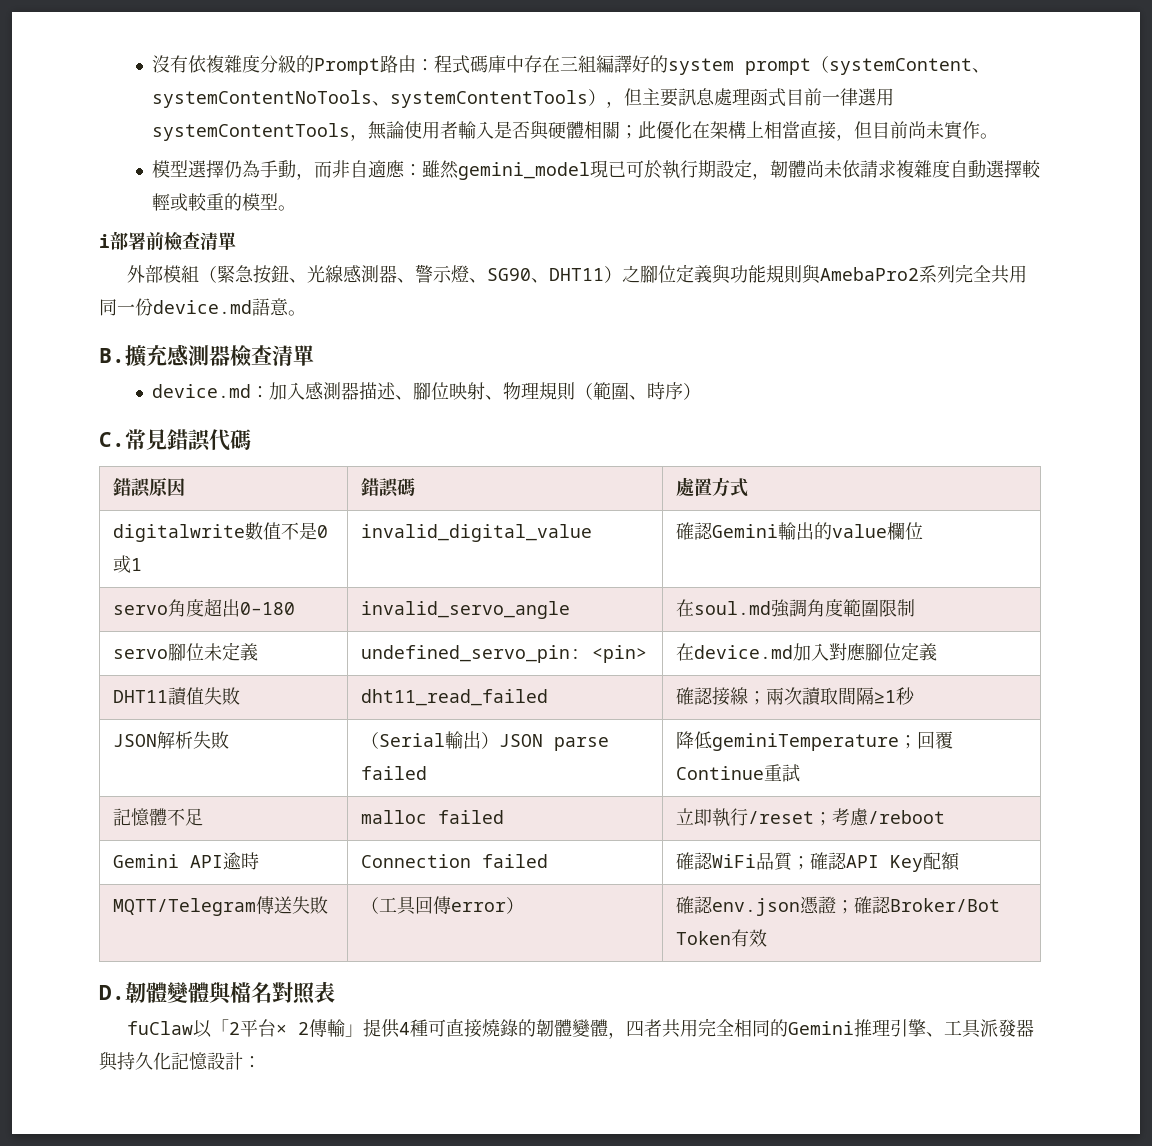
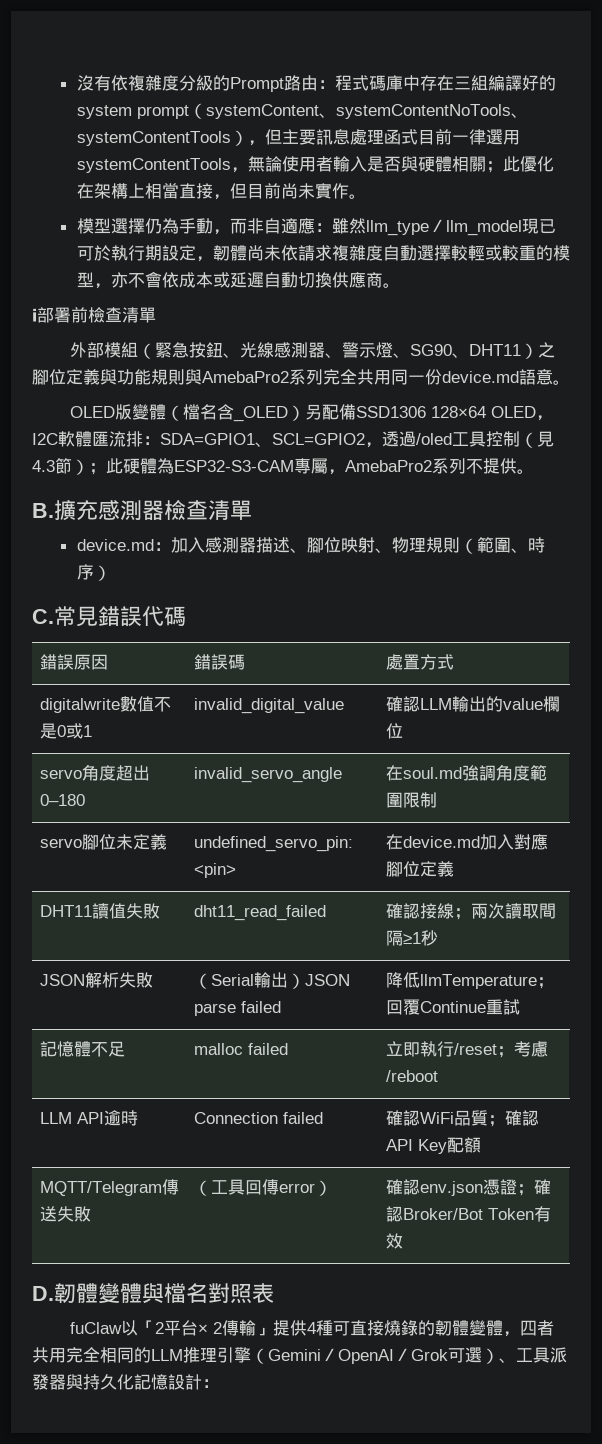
[458,162,591,180] gemini_model -> [365,219,522,236] llm_type／llm_model
(279, 201) none -> [93,271,383,289] ，亦不會依成本或延遲自動切換供應商
(306, 313) none -> [69,404,553,422] [32,431,554,448] [32,458,534,475] // OLED版變體（檔名含_OLED）另配備SSD1306 128×64 OLED，I2C軟體匯流排：SDA=GPIO1、SCL=GPIO2，透過/oled工具控制（見4.3節）；此硬體為ESP32-S3-CAM專屬，AmebaPro2系列不提供。
[712,524,779,538] Gemini -> [419,698,452,710] LLM
[712,733,900,751] geminiTemperature -> [419,974,537,989] llmTemperature
[113,854,180,868] Gemini -> [39,1112,72,1124] LLM
[788,1021,855,1035] Gemini -> [151,1349,183,1361] LLM
(927, 1028) none -> [251,1347,499,1364] （Gemini／OpenAI／Grok可選）

